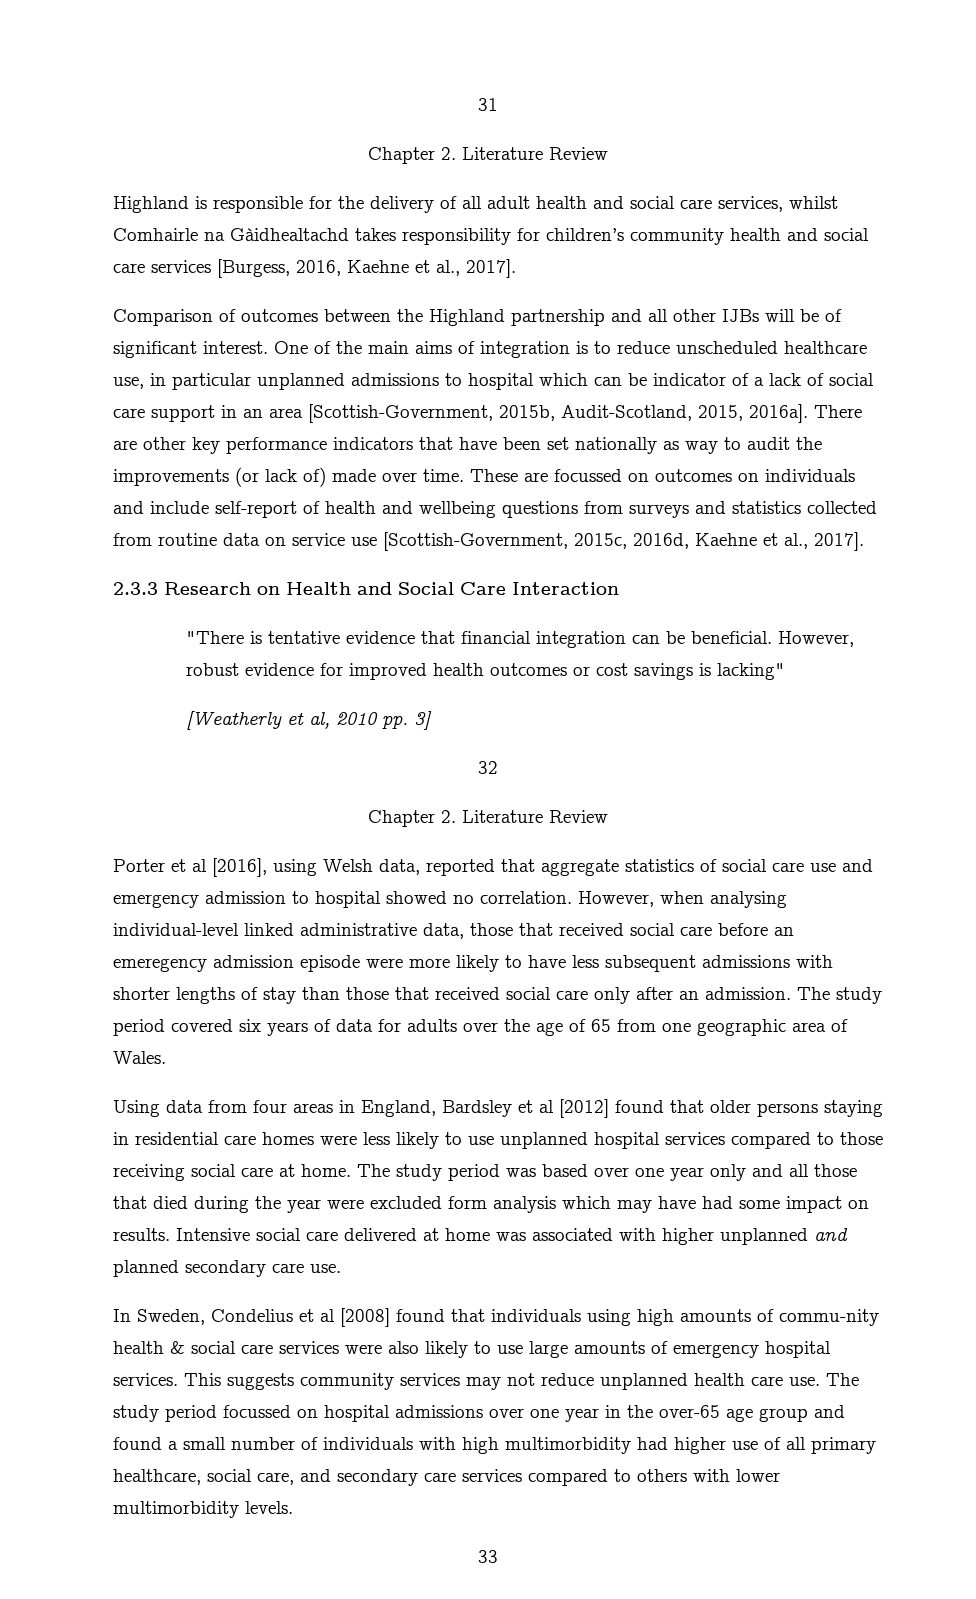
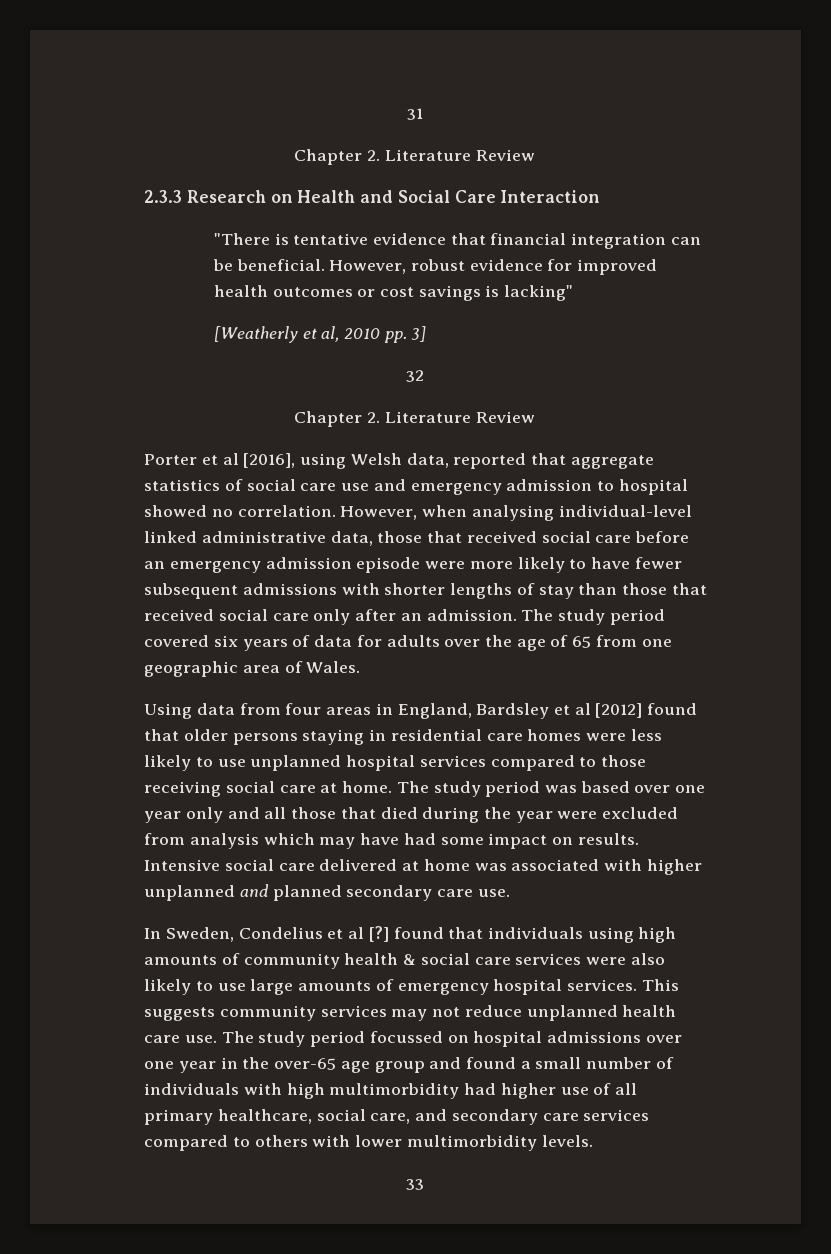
[113,196,839,213] [113,228,870,245] [113,259,517,278] [113,309,843,326] [113,341,868,358] [113,373,875,390] [113,404,863,423] [113,437,823,454] [113,467,856,487] [113,501,878,518] [113,532,865,551] // Highland is responsible for the delivery of all adult health and social care services, whilst Comhairle na Gàidhealtachd takes responsibility for children’s community health and social care services [Burgess, 2016, Kaehne et al., 2017]. // Comparison of outcomes between the Highland partnership and all other IJBs will be of significant interest. One of the main aims of integration is to reduce unscheduled healthcare use, in particular unplanned admissions to hospital which can be indicator of a lack of social care support in an area [Scottish-Government, 2015b, Audit-Scotland, 2015, 2016a]. There are other key performance indicators that have been set nationally as way to audit the improvements (or lack of) made over time. These are focussed on outcomes on individuals and include self-report of health and wellbeing questions from surveys and statistics collected from routine data on service use [Scottish-Government, 2015c, 2016d, Kaehne et al., 2017]. -> (535, 155) none
[113,958,208,972] emeregency -> [169,561,261,573] emergency
[572,955,600,968] less -> [634,557,682,569] fewer
[448,1196,488,1209] form -> [144,833,186,845] from
[340,1308,391,1327] [2008] -> [368,926,389,942] [?]
[779,1309,880,1326] commu-nity -> [243,953,340,969] community

